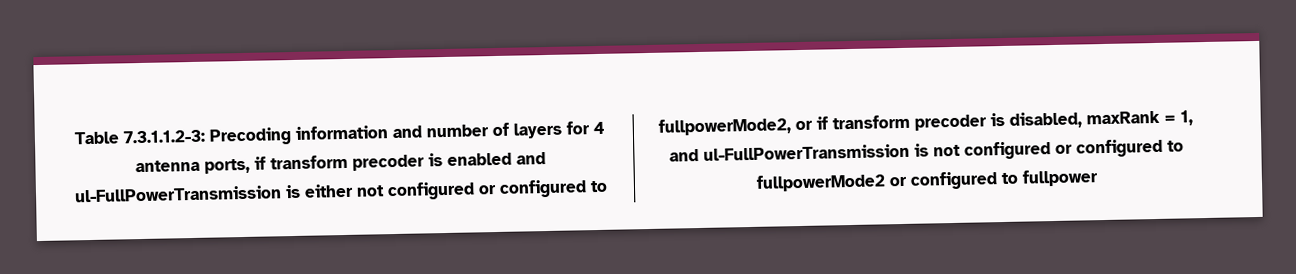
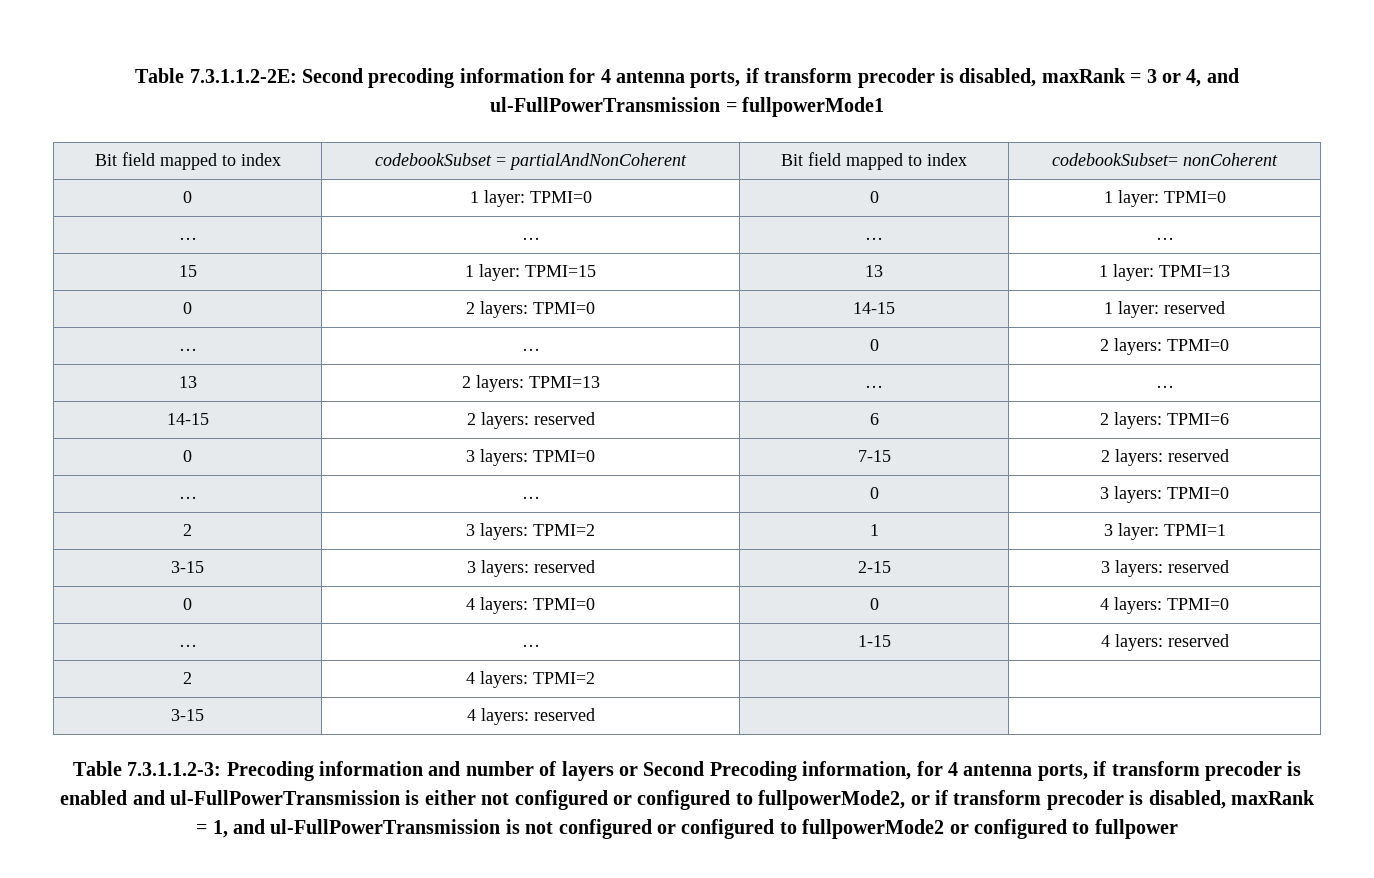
[74,131,120,145] Table -> [135,68,1239,88] [490,97,884,117] [94,152,281,170] [375,153,687,170] [781,152,967,170] [1052,153,1278,166] [183,191,192,203] [469,190,592,207] [869,191,879,203] [1103,190,1226,207] [178,237,197,240] [521,237,540,240] [865,237,883,240] [1155,237,1174,240] [178,265,197,277] [465,264,596,281] [865,265,883,277] [1099,264,1230,281] [183,302,192,314] [466,301,595,318] [853,302,895,314] [1104,301,1225,318] [178,348,197,351] [521,348,540,351] [869,339,879,351] [1100,338,1229,355] [178,376,197,388] [461,375,600,392] [865,385,883,388] [1155,385,1174,388] [166,413,209,425] [466,412,595,429] [869,413,879,425] [1100,412,1229,429] [183,450,192,462] [466,449,595,466] [857,450,891,462] [1100,449,1229,466] [178,496,197,499] [521,496,540,499] [869,487,879,499] [1100,486,1229,503] [183,524,192,536] [466,523,595,540] [869,524,879,536] [1103,523,1226,540] [171,561,204,573] [466,560,595,577] [857,561,891,573] [1100,560,1229,577] [183,598,192,610] [466,597,595,614] [869,598,879,610] [1100,597,1229,614] [178,644,197,647] [521,644,540,647] [857,635,891,647] [1100,634,1229,651] [183,672,192,684] [466,671,595,688] [171,709,204,721] [466,708,595,725] [72,761,122,776] Table 7.3.1.1.2-2E: Second precoding information for 4 antenna ports, if transform precoder is disabled, maxRank = 3 or 4, and ul-FullPowerTransmission = fullpowerMode1 // Bit field mapped to index | codebookSubset = partialAndNonCoherent | Bit field mapped to index | codebookSubset= nonCoherent // 0 | 1 layer: TPMI=0 | 0 | 1 layer: TPMI=0 // … | … | … | … // 15 | 1 layer: TPMI=15 | 13 | 1 layer: TPMI=13 // 0 | 2 layers: TPMI=0 | 14-15 | 1 layer: reserved // … | … | 0 | 2 layers: TPMI=0 // 13 | 2 layers: TPMI=13 | … | … // 14-15 | 2 layers: reserved | 6 | 2 layers: TPMI=6 // 0 | 3 layers: TPMI=0 | 7-15 | 2 layers: reserved // … | … | 0 | 3 layers: TPMI=0 // 2 | 3 layers: TPMI=2 | 1 | 3 layer: TPMI=1 // 3-15 | 3 layers: reserved | 2-15 | 3 layers: reserved // 0 | 4 layers: TPMI=0 | 0 | 4 layers: TPMI=0 // … | … | 1-15 | 4 layers: reserved // 2 | 4 layers: TPMI=2 | | // 3-15 | 4 layers: reserved | | // Table
(562, 130) none -> [618,761,912,781] or Second Precoding information,

